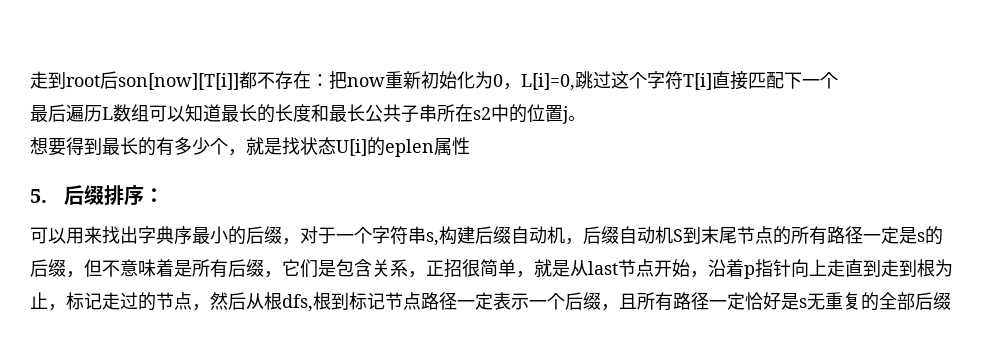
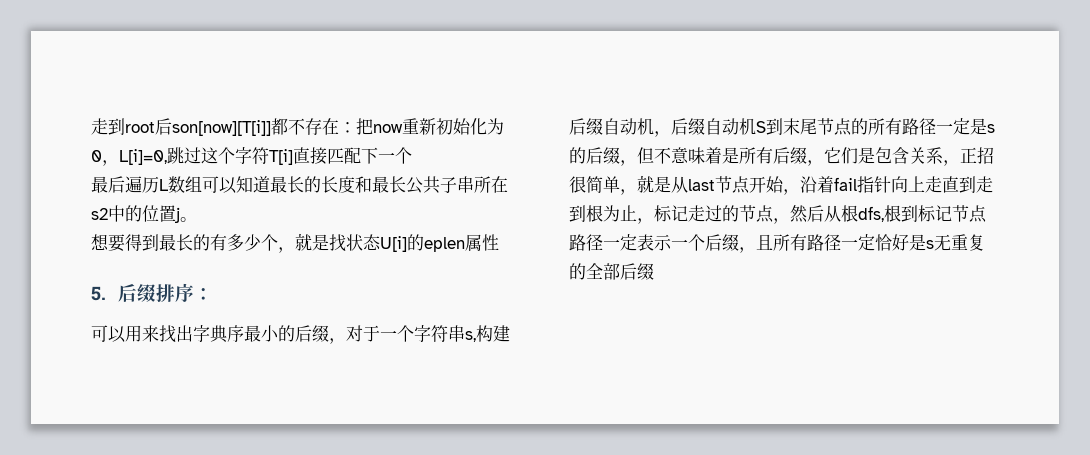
[744,265,755,279] p -> [834,177,857,191] fail

